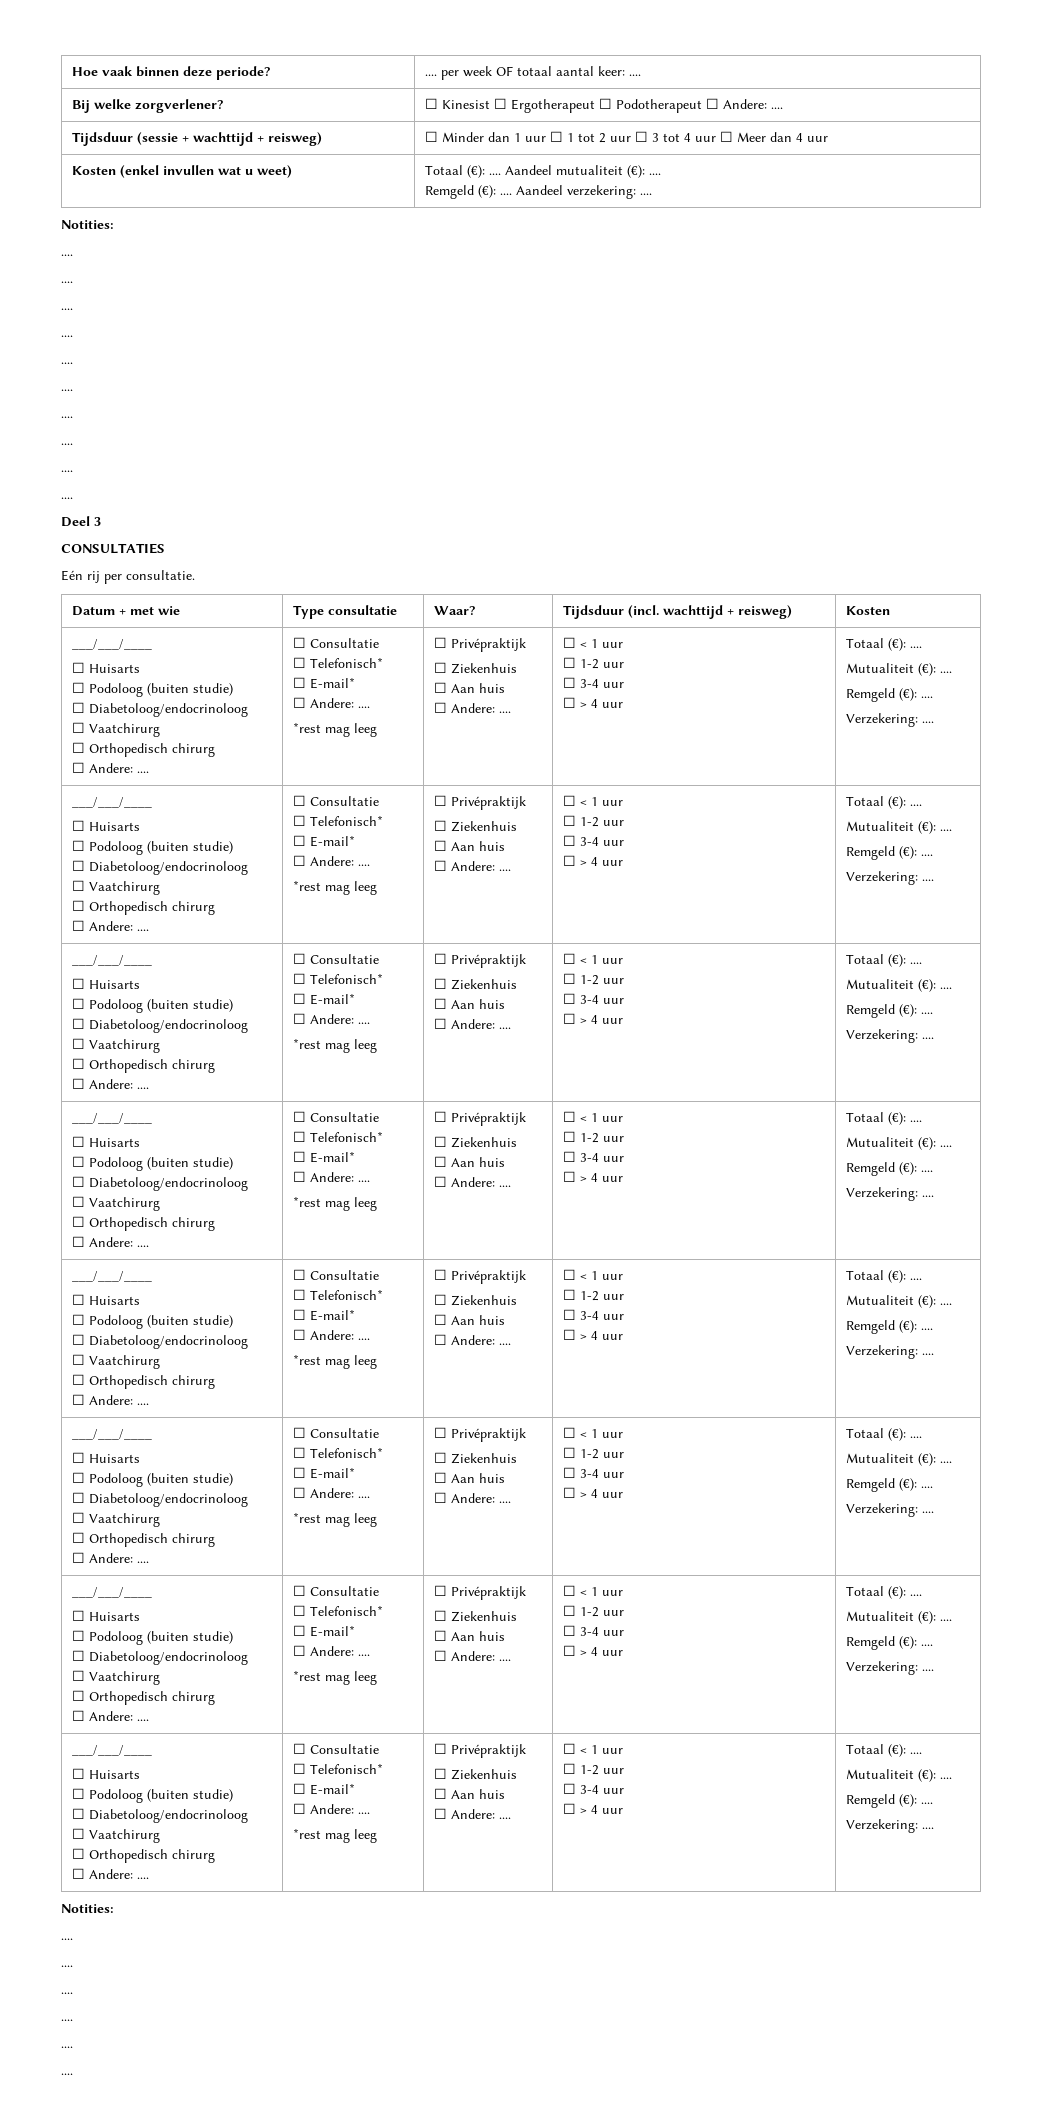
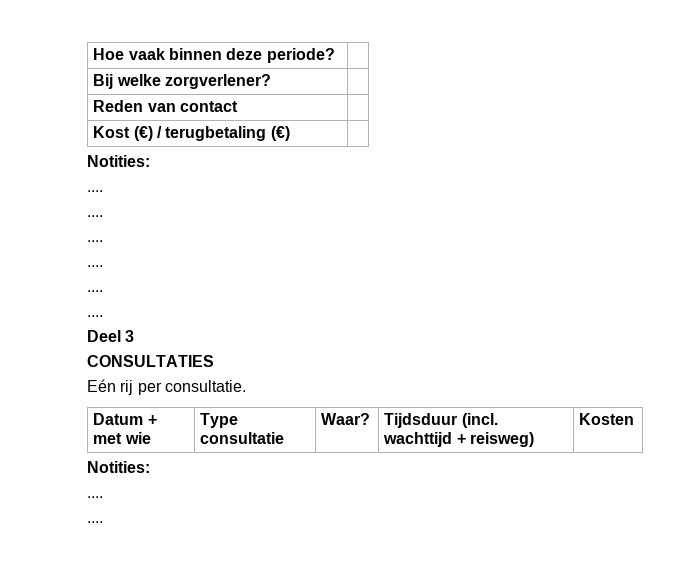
[424,66,641,80] [71,99,224,113] [424,98,783,113] [71,132,322,146] [424,131,828,143] [71,165,292,178] [424,165,661,178] [424,185,652,199] [61,220,114,229] [61,254,73,256] [61,281,73,283] [61,308,73,310] [61,335,73,337] [61,362,73,364] [61,389,73,391] [61,416,73,418] [61,443,73,445] [61,470,73,472] [61,497,73,499] .... per week OF totaal aantal keer: .... // Bij welke zorgverlener? | ☐ Kinesist ☐ Ergotherapeut ☐ Podotherapeut ☐ Andere: .... // Tijdsduur (sessie + wachttijd + reisweg) | ☐ Minder dan 1 uur ☐ 1 tot 2 uur ☐ 3 tot 4 uur ☐ Meer dan 4 uur // Kosten (enkel invullen wat u weet) | Totaal (€): .... Aandeel mutualiteit (€): .... // Remgeld (€): .... Aandeel verzekering: .... // Notities: // .... // .... // .... // .... // .... // .... // .... // .... // .... // .... -> [93,74,272,89] [93,100,239,112] [93,126,290,141] [87,155,150,167] [87,190,103,192] [87,215,103,217] [87,240,103,242] [87,265,103,267] [87,290,103,292] [87,315,103,317] // Bij welke zorgverlener? | // Reden van contact | // Kost (€) / terugbetaling (€) | // Notities: // .... // .... // .... // .... // .... // ....
[71,639,152,650] [71,662,140,673] [71,682,233,697] [71,702,248,717] [71,722,160,737] [71,742,215,757] [71,762,149,773] [292,637,379,648] [292,657,383,668] [292,677,355,689] [292,697,370,708] [292,722,377,737] [433,637,526,652] [433,662,517,674] [433,682,505,693] [433,702,511,713] [562,637,623,648] [562,657,624,669] [562,677,624,688] [562,697,623,708] [845,638,922,651] [845,663,952,676] [845,688,933,702] [845,713,934,727] [71,797,152,808] [71,820,140,831] [71,840,233,855] [71,860,248,875] [71,880,160,895] [71,900,215,915] [71,920,149,931] [292,795,379,806] [292,815,383,826] [292,835,355,847] [292,855,370,866] [292,880,377,895] [433,795,526,810] [433,820,517,832] [433,840,505,851] [433,860,511,871] [562,795,623,806] [562,815,624,827] [562,835,624,846] [562,855,623,866] [845,796,922,809] [845,821,952,834] [845,846,933,860] [845,871,934,885] [71,955,152,966] [71,978,140,989] [71,998,233,1013] [71,1018,248,1033] [71,1038,160,1053] [71,1058,215,1073] [71,1078,149,1089] [292,953,379,964] [292,973,383,984] [292,993,355,1005] [292,1013,370,1024] [292,1038,377,1053] [433,953,526,968] [433,978,517,990] [433,998,505,1009] [433,1018,511,1029] [562,953,623,964] [562,973,624,985] [562,993,624,1004] [562,1013,623,1024] [845,954,922,967] [845,979,952,992] [845,1004,933,1018] [845,1029,934,1043] [71,1113,152,1124] [71,1136,140,1147] [71,1156,233,1171] [71,1176,248,1191] [71,1196,160,1211] [71,1216,215,1231] [71,1236,149,1247] [292,1111,379,1122] [292,1131,383,1142] [292,1151,355,1163] [292,1171,370,1182] [292,1196,377,1211] [433,1111,526,1126] [433,1136,517,1148] [433,1156,505,1167] [433,1176,511,1187] [562,1111,623,1122] [562,1131,624,1143] [562,1151,624,1162] [562,1171,623,1182] [845,1112,922,1125] [845,1137,952,1150] [845,1162,933,1176] [845,1187,934,1201] [71,1271,152,1282] [71,1294,140,1305] [71,1314,233,1329] [71,1334,248,1349] [71,1354,160,1369] [71,1374,215,1389] [71,1394,149,1405] [292,1269,379,1280] [292,1289,383,1300] [292,1309,355,1321] [292,1329,370,1340] [292,1354,377,1369] [433,1269,526,1284] [433,1294,517,1306] [433,1314,505,1325] [433,1334,511,1345] [562,1269,623,1280] [562,1289,624,1301] [562,1309,624,1320] [562,1329,623,1340] [845,1270,922,1283] [845,1295,952,1308] [845,1320,933,1334] [845,1345,934,1359] [71,1429,152,1440] [71,1452,140,1463] [71,1472,233,1487] [71,1492,248,1507] [71,1512,160,1527] [71,1532,215,1547] [71,1552,149,1563] [292,1427,379,1438] [292,1447,383,1458] [292,1467,355,1479] [292,1487,370,1498] [292,1512,377,1527] [433,1427,526,1442] [433,1452,517,1464] [433,1472,505,1483] [433,1492,511,1503] [562,1427,623,1438] [562,1447,624,1459] [562,1467,624,1478] [562,1487,623,1498] [845,1428,922,1441] [845,1453,952,1466] [845,1478,933,1492] [845,1503,934,1517] [71,1587,152,1598] [71,1610,140,1621] [71,1630,233,1645] [71,1650,248,1665] [71,1670,160,1685] [71,1690,215,1705] [71,1710,149,1721] [292,1585,379,1596] [292,1605,383,1616] [292,1625,355,1637] [292,1645,370,1656] [292,1670,377,1685] [433,1585,526,1600] [433,1610,517,1622] [433,1630,505,1641] [433,1650,511,1661] [562,1585,623,1596] [562,1605,624,1617] [562,1625,624,1636] [562,1645,623,1656] [845,1586,922,1599] [845,1611,952,1624] [845,1636,933,1650] [845,1661,934,1675] [71,1745,152,1756] [71,1768,140,1779] [71,1788,233,1803] [71,1808,248,1823] [71,1828,160,1843] [71,1848,215,1863] [71,1868,149,1879] [292,1743,379,1754] [292,1763,383,1774] [292,1783,355,1795] [292,1803,370,1814] [292,1828,377,1843] [433,1743,526,1758] [433,1768,517,1780] [433,1788,505,1799] [433,1808,511,1819] [562,1743,623,1754] [562,1763,624,1775] [562,1783,624,1794] [562,1803,623,1814] [845,1744,922,1757] [845,1769,952,1782] [845,1794,933,1808] [845,1819,934,1833] [61,1904,114,1913] [61,1938,73,1940] [61,1965,73,1967] [61,1992,73,1994] [61,2019,73,2021] [61,2046,73,2048] [61,2073,73,2075] // ___/___/____ // ☐ Huisarts // ☐ Podoloog (buiten studie) // ☐ Diabetoloog/endocrinoloog // ☐ Vaatchirurg // ☐ Orthopedisch chirurg // ☐ Andere: .... | ☐ Consultatie // ☐ Telefonisch* // ☐ E-mail* // ☐ Andere: .... // *rest mag leeg | ☐ Privépraktijk // ☐ Ziekenhuis // ☐ Aan huis // ☐ Andere: .... | ☐ < 1 uur // ☐ 1-2 uur // ☐ 3-4 uur // ☐ > 4 uur | Totaal (€): .... // Mutualiteit (€): .... // Remgeld (€): .... // Verzekering: .... // ___/___/____ // ☐ Huisarts // ☐ Podoloog (buiten studie) // ☐ Diabetoloog/endocrinoloog // ☐ Vaatchirurg // ☐ Orthopedisch chirurg // ☐ Andere: .... | ☐ Consultatie // ☐ Telefonisch* // ☐ E-mail* // ☐ Andere: .... // *rest mag leeg | ☐ Privépraktijk // ☐ Ziekenhuis // ☐ Aan huis // ☐ Andere: .... | ☐ < 1 uur // ☐ 1-2 uur // ☐ 3-4 uur // ☐ > 4 uur | Totaal (€): .... // Mutualiteit (€): .... // Remgeld (€): .... // Verzekering: .... // ___/___/____ // ☐ Huisarts // ☐ Podoloog (buiten studie) // ☐ Diabetoloog/endocrinoloog // ☐ Vaatchirurg // ☐ Orthopedisch chirurg // ☐ Andere: .... | ☐ Consultatie // ☐ Telefonisch* // ☐ E-mail* // ☐ Andere: .... // *rest mag leeg | ☐ Privépraktijk // ☐ Ziekenhuis // ☐ Aan huis // ☐ Andere: .... | ☐ < 1 uur // ☐ 1-2 uur // ☐ 3-4 uur // ☐ > 4 uur | Totaal (€): .... // Mutualiteit (€): .... // Remgeld (€): .... // Verzekering: .... // ___/___/____ // ☐ Huisarts // ☐ Podoloog (buiten studie) // ☐ Diabetoloog/endocrinoloog // ☐ Vaatchirurg // ☐ Orthopedisch chirurg // ☐ Andere: .... | ☐ Consultatie // ☐ Telefonisch* // ☐ E-mail* // ☐ Andere: .... // *rest mag leeg | ☐ Privépraktijk // ☐ Ziekenhuis // ☐ Aan huis // ☐ Andere: .... | ☐ < 1 uur // ☐ 1-2 uur // ☐ 3-4 uur // ☐ > 4 uur | Totaal (€): .... // Mutualiteit (€): .... // Remgeld (€): .... // Verzekering: .... // ___/___/____ // ☐ Huisarts // ☐ Podoloog (buiten studie) // ☐ Diabetoloog/endocrinoloog // ☐ Vaatchirurg // ☐ Orthopedisch chirurg // ☐ Andere: .... | ☐ Consultatie // ☐ Telefonisch* // ☐ E-mail* // ☐ Andere: .... // *rest mag leeg | ☐ Privépraktijk // ☐ Ziekenhuis // ☐ Aan huis // ☐ Andere: .... | ☐ < 1 uur // ☐ 1-2 uur // ☐ 3-4 uur // ☐ > 4 uur | Totaal (€): .... // Mutualiteit (€): .... // Remgeld (€): .... // Verzekering: .... // ___/___/____ // ☐ Huisarts // ☐ Podoloog (buiten studie) // ☐ Diabetoloog/endocrinoloog // ☐ Vaatchirurg // ☐ Orthopedisch chirurg // ☐ Andere: .... | ☐ Consultatie // ☐ Telefonisch* // ☐ E-mail* // ☐ Andere: .... // *rest mag leeg | ☐ Privépraktijk // ☐ Ziekenhuis // ☐ Aan huis // ☐ Andere: .... | ☐ < 1 uur // ☐ 1-2 uur // ☐ 3-4 uur // ☐ > 4 uur | Totaal (€): .... // Mutualiteit (€): .... // Remgeld (€): .... // Verzekering: .... // ___/___/____ // ☐ Huisarts // ☐ Podoloog (buiten studie) // ☐ Diabetoloog/endocrinoloog // ☐ Vaatchirurg // ☐ Orthopedisch chirurg // ☐ Andere: .... | ☐ Consultatie // ☐ Telefonisch* // ☐ E-mail* // ☐ Andere: .... // *rest mag leeg | ☐ Privépraktijk // ☐ Ziekenhuis // ☐ Aan huis // ☐ Andere: .... | ☐ < 1 uur // ☐ 1-2 uur // ☐ 3-4 uur // ☐ > 4 uur | Totaal (€): .... // Mutualiteit (€): .... // Remgeld (€): .... // Verzekering: .... // ___/___/____ // ☐ Huisarts // ☐ Podoloog (buiten studie) // ☐ Diabetoloog/endocrinoloog // ☐ Vaatchirurg // ☐ Orthopedisch chirurg // ☐ Andere: .... | ☐ Consultatie // ☐ Telefonisch* // ☐ E-mail* // ☐ Andere: .... // *rest mag leeg | ☐ Privépraktijk // ☐ Ziekenhuis // ☐ Aan huis // ☐ Andere: .... | ☐ < 1 uur // ☐ 1-2 uur // ☐ 3-4 uur // ☐ > 4 uur | Totaal (€): .... // Mutualiteit (€): .... // Remgeld (€): .... // Verzekering: .... // Notities: // .... // .... // .... // .... // .... // .... -> [87,461,150,473] [87,496,103,498] [87,521,103,523] // Notities: // .... // ....

